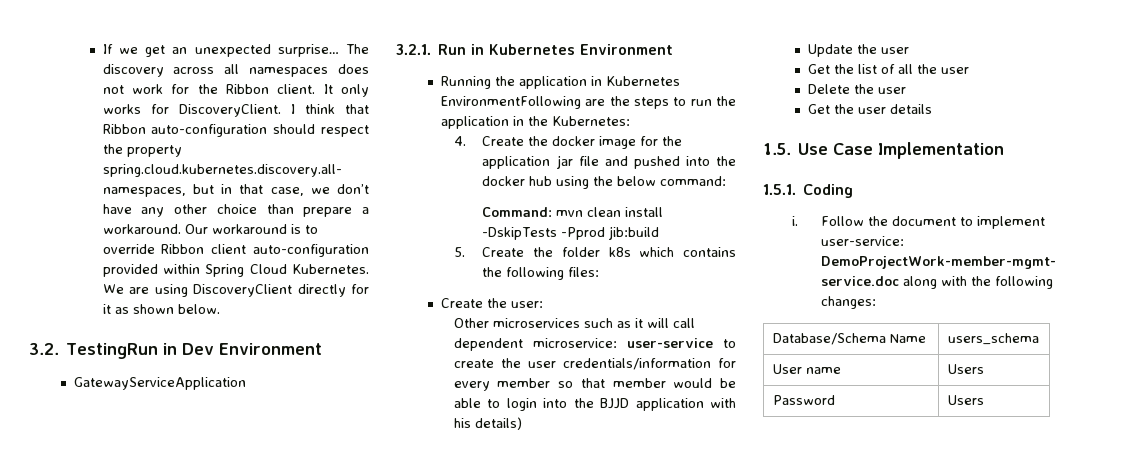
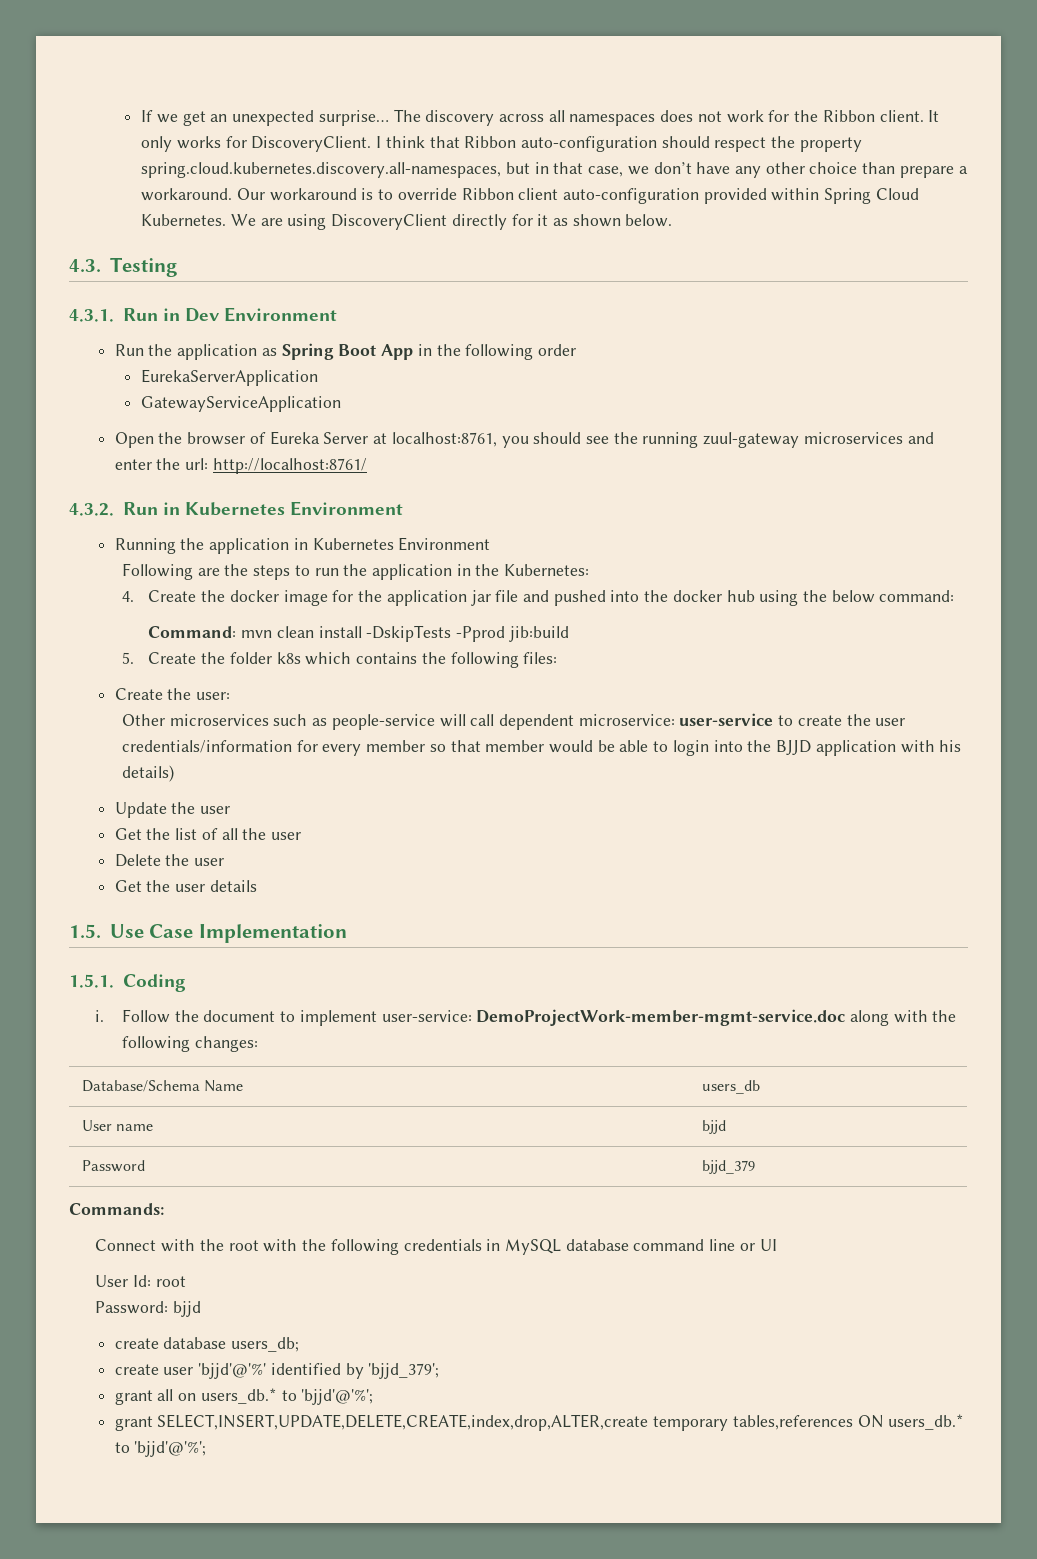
[29,343,159,359] 3.2. TestingRun -> [69,257,178,277] [69,308,158,322] 4.3. Testing // 4.3.1. Run
[73,377,246,390] [396,44,431,55] GatewayServiceApplication // 3.2.1. -> [114,343,576,360] [141,369,319,386] [141,396,342,412] [114,431,934,448] [114,458,367,474] [69,503,114,516] Run the application as Spring Boot App in the following order // EurekaServerApplication // GatewayServiceApplication // Open the browser of Eureka Server at localhost:8761, you should see the running zuul-gateway microservices and enter the url: http://localhost:8761/ // 4.3.2.
[440,96,581,109] EnvironmentFollowing -> [398,537,491,551] [121,563,193,580] Environment // Following
[634,318,643,328] it -> [331,714,435,730] people-service
[947,333,1039,345] users_schema -> [701,1080,760,1094] users_db
[947,364,984,374] Users -> [701,1120,726,1134] bjjd
[947,395,984,405] Users -> [701,1160,755,1174] [69,1203,164,1215] [95,1239,777,1255] [95,1275,186,1287] [95,1301,202,1317] [114,1337,300,1352] [114,1363,440,1379] [114,1388,374,1405] [114,1414,965,1431] [114,1441,207,1457] bjjd_379 // Commands: // Connect with the root with the following credentials in MySQL database command line or UI // User Id: root // Password: bjjd // create database users_db; // create user 'bjjd'@'%' identified by 'bjjd_379'; // grant all on users_db.* to 'bjjd'@'%'; // grant SELECT,INSERT,UPDATE,DELETE,CREATE,index,drop,ALTER,create temporary tables,references ON users_db.* to 'bjjd'@'%';

